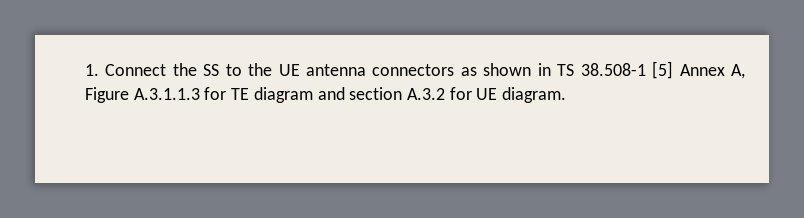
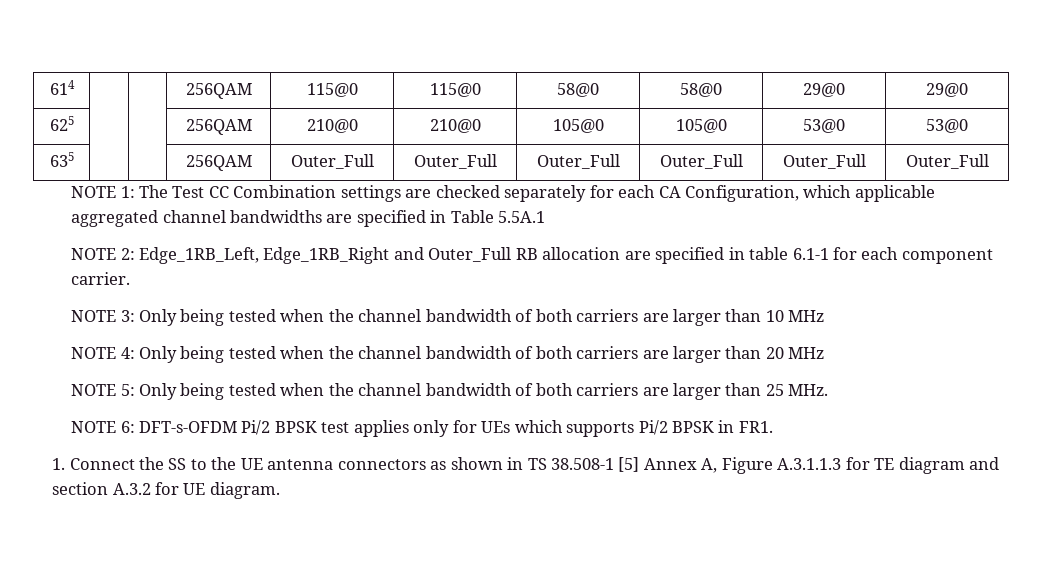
(84, 70) none -> [49,80,75,95] [185,83,252,99] [306,83,358,97] [429,83,481,97] [557,83,599,97] [680,83,722,97] [803,83,845,97] [926,83,968,97] [49,116,74,131] [185,119,252,135] [306,119,358,133] [429,119,481,133] [552,119,604,133] [675,119,727,133] [803,119,845,133] [926,119,968,133] [49,152,74,167] [185,155,252,171] [290,154,374,169] [413,154,497,169] [536,154,620,169] [659,154,743,169] [782,154,866,169] [905,154,989,169] [71,185,935,202] [71,210,546,227] [71,247,993,264] [71,272,131,285] [71,309,825,326] [71,346,825,363] [71,383,829,400] [71,420,773,437] 614 | | | 256QAM | 115@0 | 115@0 | 58@0 | 58@0 | 29@0 | 29@0 // 625 | | | 256QAM | 210@0 | 210@0 | 105@0 | 105@0 | 53@0 | 53@0 // 635 | | | 256QAM | Outer_Full | Outer_Full | Outer_Full | Outer_Full | Outer_Full | Outer_Full // NOTE 1: The Test CC Combination settings are checked separately for each CA Configuration, which applicable aggregated channel bandwidths are specified in Table 5.5A.1 // NOTE 2: Edge_1RB_Left, Edge_1RB_Right and Outer_Full RB allocation are specified in table 6.1-1 for each component carrier. // NOTE 3: Only being tested when the channel bandwidth of both carriers are larger than 10 MHz // NOTE 4: Only being tested when the channel bandwidth of both carriers are larger than 20 MHz // NOTE 5: Only being tested when the channel bandwidth of both carriers are larger than 25 MHz. // NOTE 6: DFT-s-OFDM Pi/2 BPSK test applies only for UEs which supports Pi/2 BPSK in FR1. //

